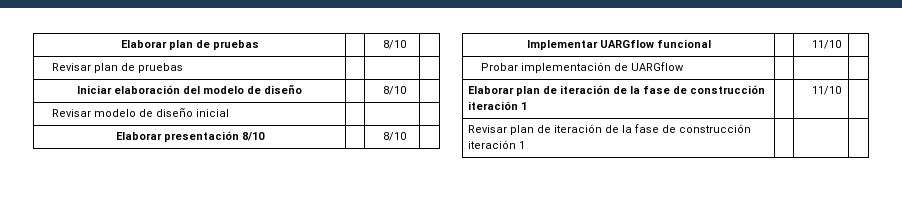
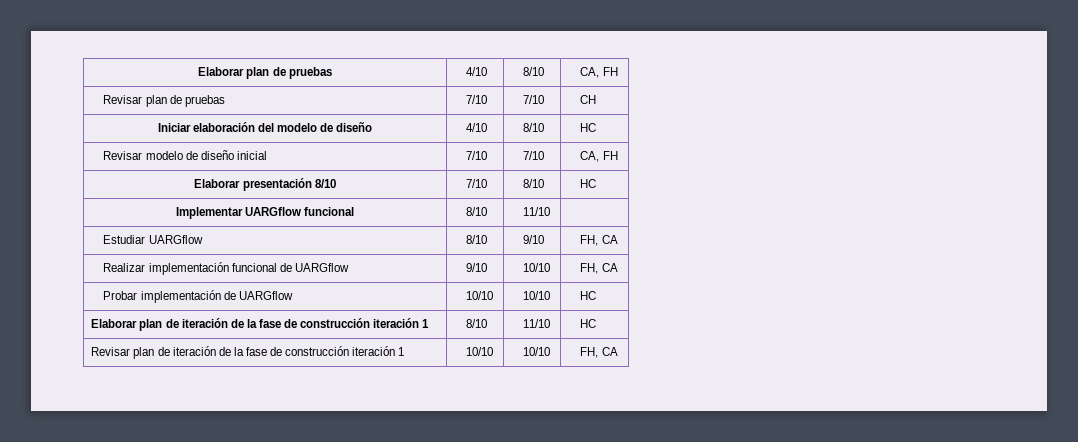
[382,40,406,49] | 8/10 | -> [466,67,488,76] [523,67,545,76] [580,67,618,78] 4/10 | 8/10 | CA, FH
(183, 68) | | -> [466,95,488,104] [523,95,545,104] [580,95,597,104] 7/10 | 7/10 | CH
[382,86,406,95] | 8/10 | -> [466,123,488,132] [523,123,545,132] [580,123,597,132] 4/10 | 8/10 | HC
(229, 113) | | -> [466,151,488,160] [523,151,545,160] [580,151,618,162] 7/10 | 7/10 | CA, FH
[382,132,406,141] | 8/10 | -> [466,179,488,188] [523,179,545,188] [580,179,597,188] 7/10 | 8/10 | HC
[811,40,841,49] | 11/10 | -> [466,207,488,216] [523,207,551,216] [103,235,203,244] [466,235,488,244] [523,235,545,244] [580,235,618,246] [103,262,349,275] [466,263,488,272] [523,263,551,272] [580,263,618,274] 8/10 | 11/10 | // Estudiar UARGflow | 8/10 | 9/10 | FH, CA // Realizar implementación funcional de UARGflow | 9/10 | 10/10 | FH, CA
(684, 66) | | -> [466,291,494,300] [523,291,551,300] [580,291,597,300] 10/10 | 10/10 | HC
[811,86,841,95] | 11/10 | -> [466,319,488,328] [523,319,551,328] [580,319,597,328] 8/10 | 11/10 | HC
(526, 145) | | -> [466,347,494,356] [523,347,551,356] [580,347,618,358] 10/10 | 10/10 | FH, CA

